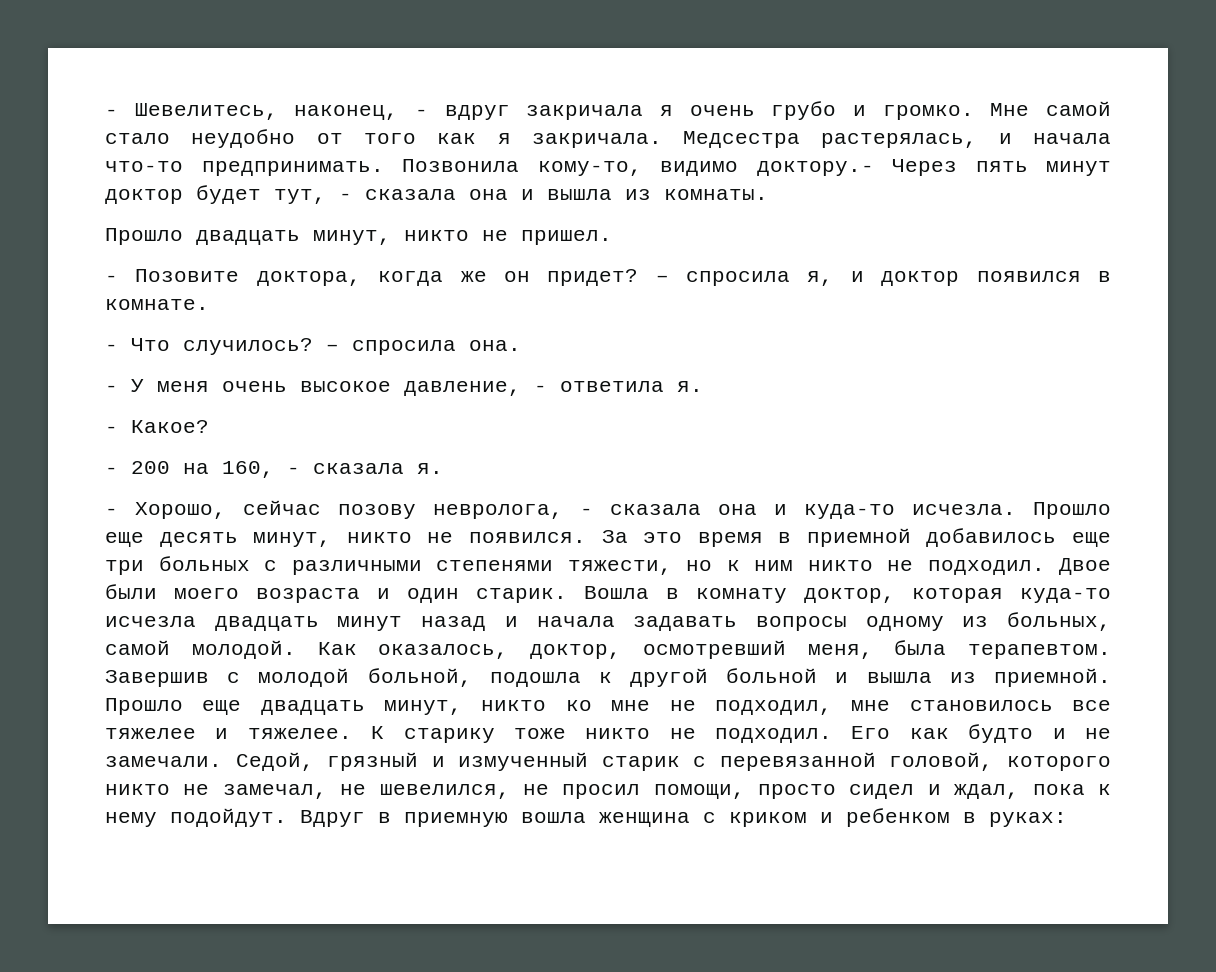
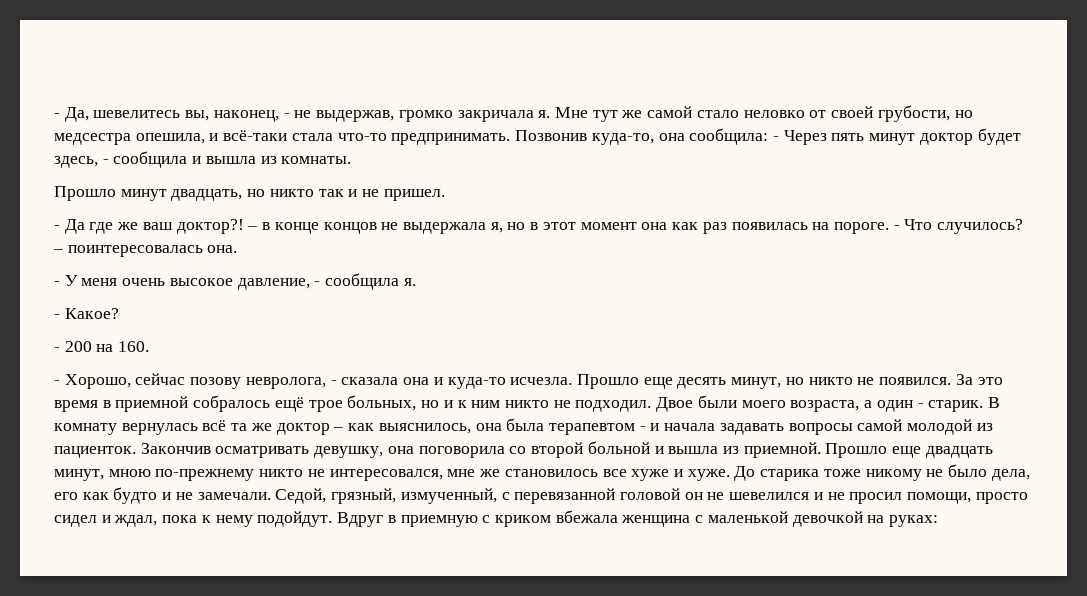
[105,101,1111,120] [105,129,1111,148] [105,159,874,176] - Шевелитесь, наконец, - вдруг закричала я очень грубо и громко. Мне самой стало неудобно от того как я закричала. Медсестра растерялась, и начала что-то предпринимать. Позвонила кому-то, видимо доктору.- -> [54,105,973,122] [54,128,779,145] - Да, шевелитесь вы, наконец, - не выдержав, громко закричала я. Мне тут же самой стало неловко от своей грубости, но медсестра опешила, и всё-таки стала что-то предпринимать. Позвонив куда-то, она сообщила: -
[274,189,508,204] тут, - сказала она -> [54,151,188,168] здесь, - сообщила
[196,230,612,245] [105,269,1111,286] [105,299,209,310] двадцать минут, никто не пришел. // - Позовите доктора, когда же он придет? – спросила я, и доктор появился в комнате. // -> [120,189,445,201] [54,219,889,234] минут двадцать, но никто так и не пришел. // - Да где же ваш доктор?! – в конце концов не выдержала я, но в этот момент она как раз появилась на пороге.
[352,340,456,355] спросила -> [67,245,203,257] поинтересовалась
[560,381,664,392] ответила -> [325,273,400,290] сообщила
[222,461,443,478] 160, - сказала я. -> [118,341,150,352] 160.
(332, 539) none -> [785,377,804,385] но
[926,528,1112,547] [105,556,712,575] добавилось еще три больных с различными степенями тяжести, но -> [193,395,453,412] собралось ещё трое больных, но и
[256,586,1111,603] [105,612,1111,631] [105,640,1111,659] [105,668,709,687] возраста и один старик. Вошла в комнату доктор, которая куда-то исчезла двадцать минут назад и начала задавать вопросы одному из больных, самой молодой. Как оказалось, доктор, осмотревший меня, была терапевтом. Завершив с молодой больной, подошла к другой -> [790,397,1000,412] [54,418,993,435] [54,442,584,458] возраста, а один - старик. В комнату вернулась всё та же доктор – как выяснилось, она была терапевтом - и начала задавать вопросы самой молодой из пациенток. Закончив осматривать девушку, она поговорила со второй
[481,700,1111,715] [105,726,891,743] никто ко мне не подходил, мне становилось все тяжелее и тяжелее. К старику тоже никто не подходил. Его -> [108,464,1030,481] [54,492,78,500] мною по-прежнему никто не интересовался, мне же становилось все хуже и хуже. До старика тоже никому не было дела, его
[327,752,1111,771] [105,784,510,799] грязный и измученный старик с перевязанной головой, которого никто не замечал, не шевелился, -> [331,488,823,504] грязный, измученный, с перевязанной головой он не шевелился и
[521,808,976,827] вошла женщина с криком и ребенком в -> [482,510,885,527] с криком вбежала женщина с маленькой девочкой на

